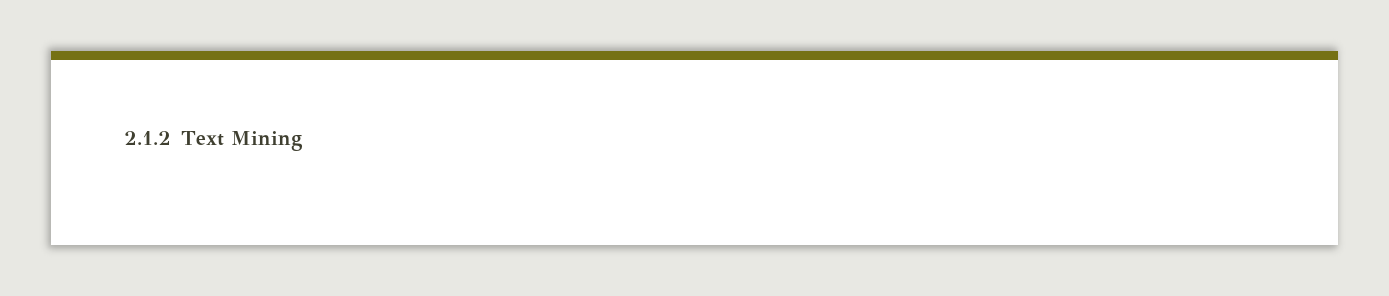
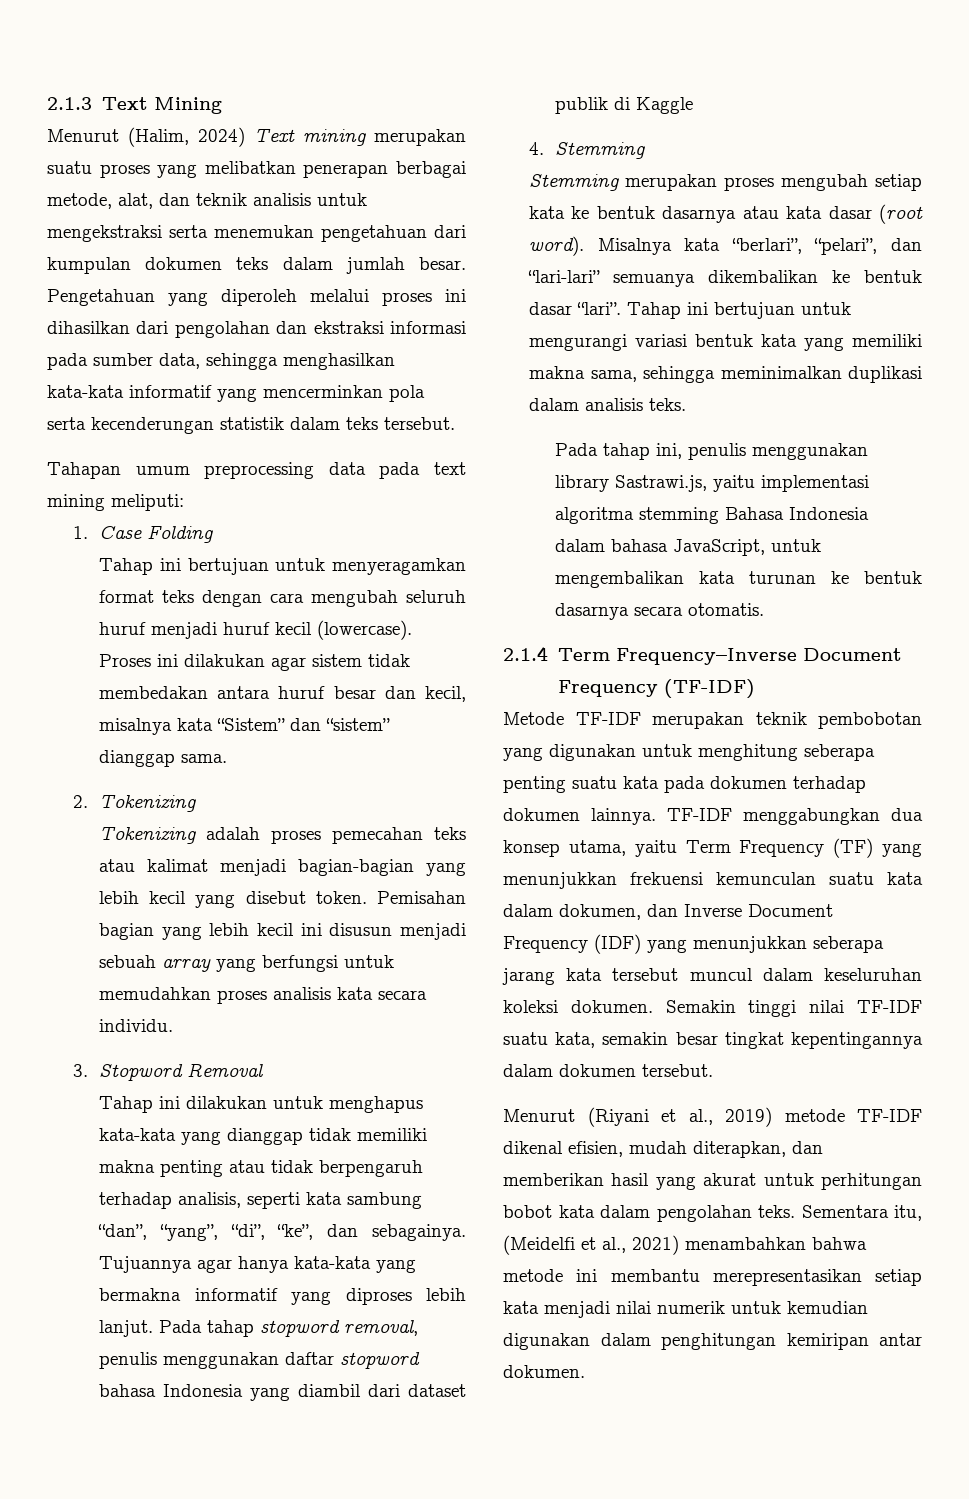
[124,131,171,145] 2.1.2 -> [47,97,92,110] 2.1.3
(304, 141) none -> [47,127,466,147] [47,161,466,178] [47,193,367,209] [47,225,466,242] [47,257,466,274] [47,289,466,306] [47,321,466,338] [47,353,395,370] [47,385,425,402] [47,417,455,434] [47,462,467,479] [47,494,184,511] [73,526,214,543] [99,558,467,575] [99,590,466,607] [99,620,413,640] [99,654,411,671] [99,686,467,702] [99,718,391,735] [99,750,228,767] [73,795,197,812] [99,827,467,844] [99,859,467,876] [99,891,467,908] [99,923,467,940] [99,955,395,972] [99,987,428,1004] [99,1019,174,1032] [73,1063,264,1081] [99,1096,424,1113] [99,1128,428,1145] [99,1160,424,1177] [99,1192,423,1209] [98,1224,466,1241] [99,1256,417,1273] [99,1288,467,1305] [99,1320,419,1337] [99,1352,421,1369] [99,1384,466,1401] [555,97,694,114] [529,142,646,159] [529,174,922,191] [529,204,923,224] [529,236,922,256] [528,270,922,287] [529,302,852,319] [529,334,922,351] [529,366,922,383] [529,398,687,411] [555,443,869,460] [555,475,870,492] [555,507,870,524] [555,539,822,556] [555,571,922,588] [555,603,765,620] [503,646,902,665] [557,679,755,699] [503,712,922,729] [503,744,875,761] [503,776,866,793] [503,808,923,825] [503,838,922,858] [503,872,923,889] [503,904,833,920] [503,934,884,954] [502,968,922,985] [503,1000,922,1017] [503,1032,923,1049] [503,1064,713,1077] [503,1107,922,1127] [503,1141,823,1158] [503,1173,922,1190] [503,1205,922,1222] [503,1235,867,1255] [503,1269,922,1286] [503,1301,868,1318] [503,1333,922,1350] [503,1365,585,1378] // Menurut (Halim, 2024) Text mining merupakan suatu proses yang melibatkan penerapan berbagai metode, alat, dan teknik analisis untuk mengekstraksi serta menemukan pengetahuan dari kumpulan dokumen teks dalam jumlah besar. Pengetahuan yang diperoleh melalui proses ini dihasilkan dari pengolahan dan ekstraksi informasi pada sumber data, sehingga menghasilkan kata-kata informatif yang mencerminkan pola serta kecenderungan statistik dalam teks tersebut. // Tahapan umum preprocessing data pada text mining meliputi: // 1. Case Folding // Tahap ini bertujuan untuk menyeragamkan format teks dengan cara mengubah seluruh huruf menjadi huruf kecil (lowercase). Proses ini dilakukan agar sistem tidak membedakan antara huruf besar dan kecil, misalnya kata “Sistem” dan “sistem” dianggap sama. // 2. Tokenizing // Tokenizing adalah proses pemecahan teks atau kalimat menjadi bagian-bagian yang lebih kecil yang disebut token. Pemisahan bagian yang lebih kecil ini disusun menjadi sebuah array yang berfungsi untuk memudahkan proses analisis kata secara individu. // 3. Stopword Removal // Tahap ini dilakukan untuk menghapus kata-kata yang dianggap tidak memiliki makna penting atau tidak berpengaruh terhadap analisis, seperti kata sambung “dan”, “yang”, “di”, “ke”, dan sebagainya. Tujuannya agar hanya kata-kata yang bermakna informatif yang diproses lebih lanjut. Pada tahap stopword removal, penulis menggunakan daftar stopword bahasa Indonesia yang diambil dari dataset publik di Kaggle // 4. Stemming // Stemming merupakan proses mengubah setiap kata ke bentuk dasarnya atau kata dasar (root word). Misalnya kata “berlari”, “pelari”, dan “lari-lari” semuanya dikembalikan ke bentuk dasar “lari”. Tahap ini bertujuan untuk mengurangi variasi bentuk kata yang memiliki makna sama, sehingga meminimalkan duplikasi dalam analisis teks. // Pada tahap ini, penulis menggunakan library Sastrawi.js, yaitu implementasi algoritma stemming Bahasa Indonesia dalam bahasa JavaScript, untuk mengembalikan kata turunan ke bentuk dasarnya secara otomatis. // 2.1.4 Term Frequency–Inverse Document Frequency (TF-IDF) // Metode TF-IDF merupakan teknik pembobotan yang digunakan untuk menghitung seberapa penting suatu kata pada dokumen terhadap dokumen lainnya. TF-IDF menggabungkan dua konsep utama, yaitu Term Frequency (TF) yang menunjukkan frekuensi kemunculan suatu kata dalam dokumen, dan Inverse Document Frequency (IDF) yang menunjukkan seberapa jarang kata tersebut muncul dalam keseluruhan koleksi dokumen. Semakin tinggi nilai TF-IDF suatu kata, semakin besar tingkat kepentingannya dalam dokumen tersebut. // Menurut (Riyani et al., 2019) metode TF-IDF dikenal efisien, mudah diterapkan, dan memberikan hasil yang akurat untuk perhitungan bobot kata dalam pengolahan teks. Sementara itu, (Meidelfi et al., 2021) menambahkan bahwa metode ini membantu merepresentasikan setiap kata menjadi nilai numerik untuk kemudian digunakan dalam penghitungan kemiripan antar dokumen.

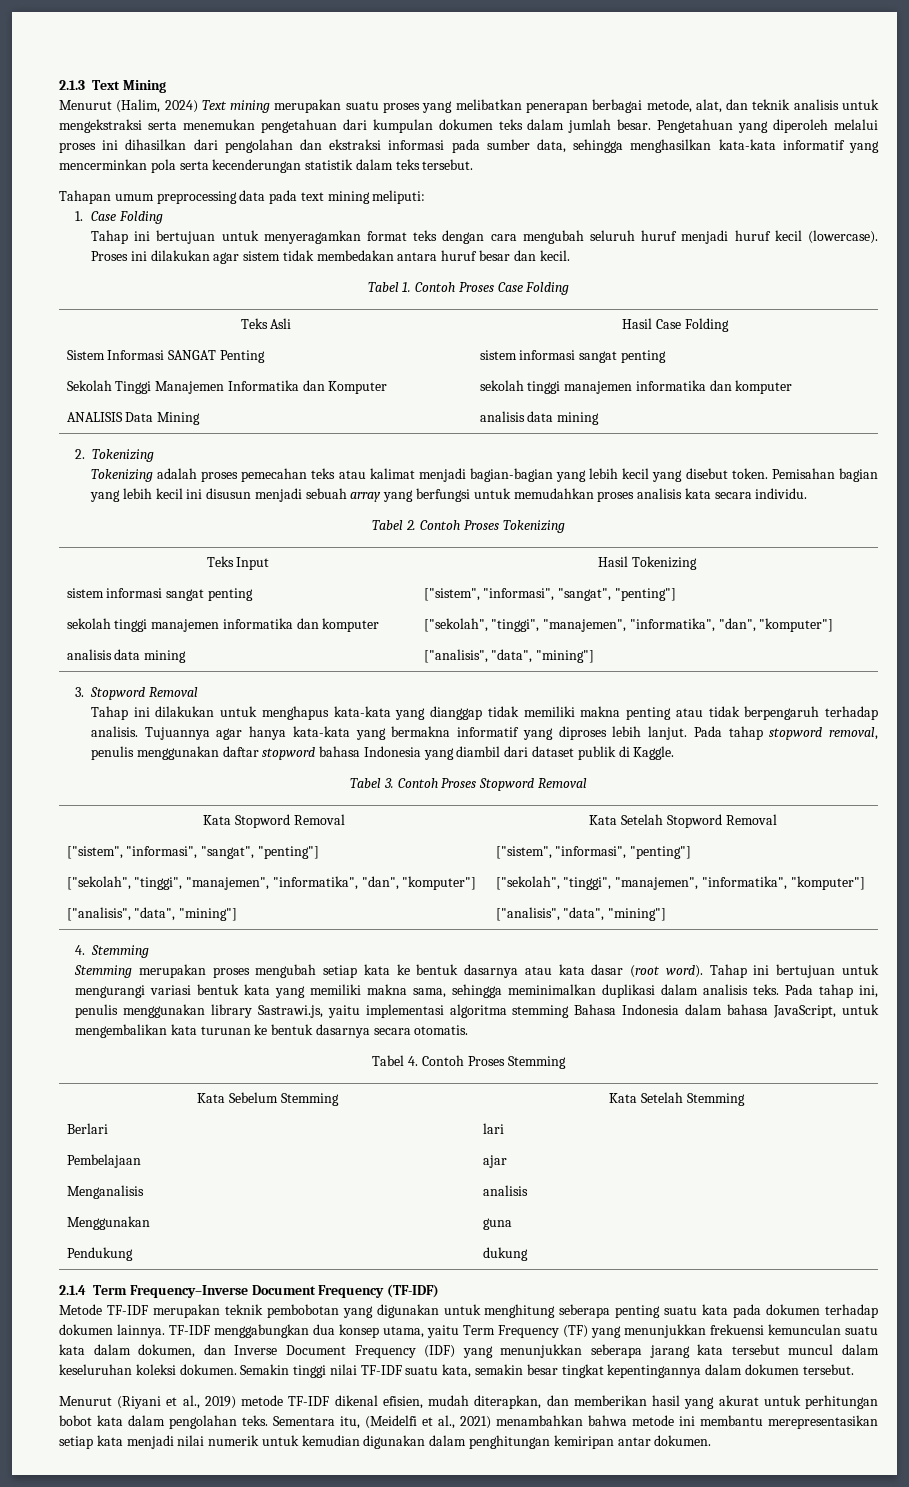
[425,686,467,702] [99,718,391,735] [99,750,228,767] kecil, misalnya kata “Sistem” dan “sistem” dianggap sama. -> [539,250,570,261] [367,282,570,295] [240,318,292,329] [622,318,729,332] [66,350,265,363] [479,350,666,363] [66,380,388,394] [479,380,793,394] [66,412,201,425] [479,411,600,425] kecil. // Tabel 1. Contoh Proses Case Folding // Teks Asli | Hasil Case Folding // Sistem Informasi SANGAT Penting | sistem informasi sangat penting // Sekolah Tinggi Manajemen Informatika dan Komputer | sekolah tinggi manajemen informatika dan komputer // ANALISIS Data Mining | analisis data mining
(174, 1025) none -> [372,520,565,533] [206,556,270,570] [598,556,697,570] [66,588,253,601] [423,588,676,601] [66,618,380,632] [423,618,834,632] [66,649,187,663] [423,649,595,663] // Tabel 2. Contoh Proses Tokenizing // Teks Input | Hasil Tokenizing // sistem informasi sangat penting | ["sistem", "informasi", "sangat", "penting"] // sekolah tinggi manajemen informatika dan komputer | ["sekolah", "tinggi", "manajemen", "informatika", "dan", "komputer"] // analisis data mining | ["analisis", "data", "mining"]
[178,1192,423,1209] [98,1224,466,1241] analisis, seperti kata sambung “dan”, “yang”, “di”, “ke”, dan sebagainya. -> [90,726,138,737] analisis.
[636,97,694,114] Kaggle -> [633,746,675,760] [350,778,587,791] [203,814,345,828] [589,814,777,828] [66,846,319,859] [495,846,692,859] [66,876,477,890] [495,876,865,890] [66,907,238,921] [495,907,667,921] Kaggle. // Tabel 3. Contoh Proses Stopword Removal // Kata Stopword Removal | Kata Setelah Stopword Removal // ["sistem", "informasi", "sangat", "penting"] | ["sistem", "informasi", "penting"] // ["sekolah", "tinggi", "manajemen", "informatika", "dan", "komputer"] | ["sekolah", "tinggi", "manajemen", "informatika", "komputer"] // ["analisis", "data", "mining"] | ["analisis", "data", "mining"]
[597,238,922,255] [528,270,922,287] [529,302,622,315] Misalnya kata “berlari”, “pelari”, dan “lari-lari” semuanya dikembalikan ke bentuk dasar “lari”. -> (703, 971) none
(687, 404) // -> (779, 989) none
(765, 609) none -> [372,1055,566,1069] [197,1092,339,1106] [609,1092,745,1106] [66,1123,108,1134] [482,1123,504,1134] [66,1154,141,1168] [482,1155,507,1168] [66,1185,144,1199] [482,1185,528,1196] [66,1216,150,1230] [482,1218,512,1230] [66,1247,133,1261] [482,1247,528,1261] // Tabel 4. Contoh Proses Stemming // Kata Sebelum Stemming | Kata Setelah Stemming // Berlari | lari // Pembelajaan | ajar // Menganalisis | analisis // Menggunakan | guna // Pendukung | dukung

